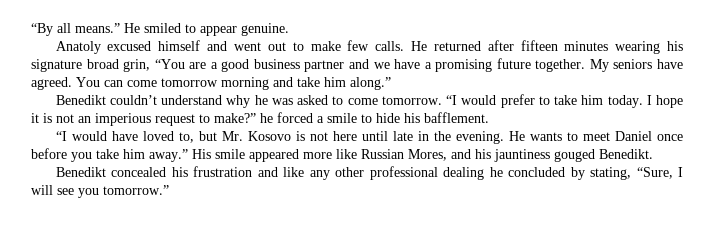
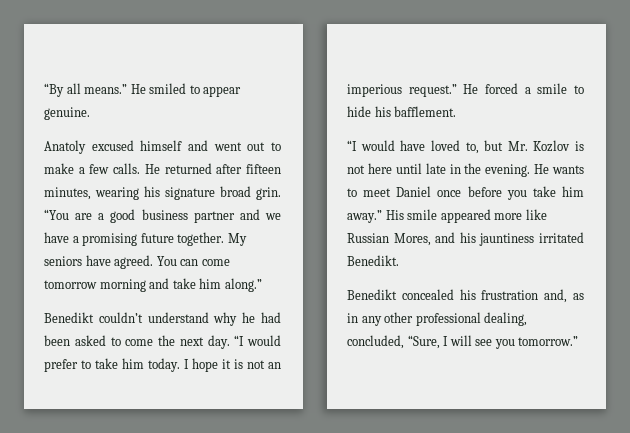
(341, 46) none -> [78,167,85,174] a
[564,41,609,51] minutes -> [44,187,91,200] minutes,
[123,59,151,72] grin, -> [256,187,281,200] grin.
[271,98,293,105] was -> [261,312,281,323] [44,335,70,346] had been
[381,96,442,105] tomorrow. -> [158,335,230,349] the next day.
[155,113,273,126] request to make?” he -> [408,84,479,97] request.” He
[247,131,291,141] Kosovo -> [533,140,571,152] Kozlov
[554,149,595,162] gouged -> [539,232,584,243] irritated
[257,166,632,180] and like any other professional dealing he concluded by stating, -> [544,289,584,303] [347,312,528,326] [347,335,404,349] and, as in any other professional dealing, concluded,

